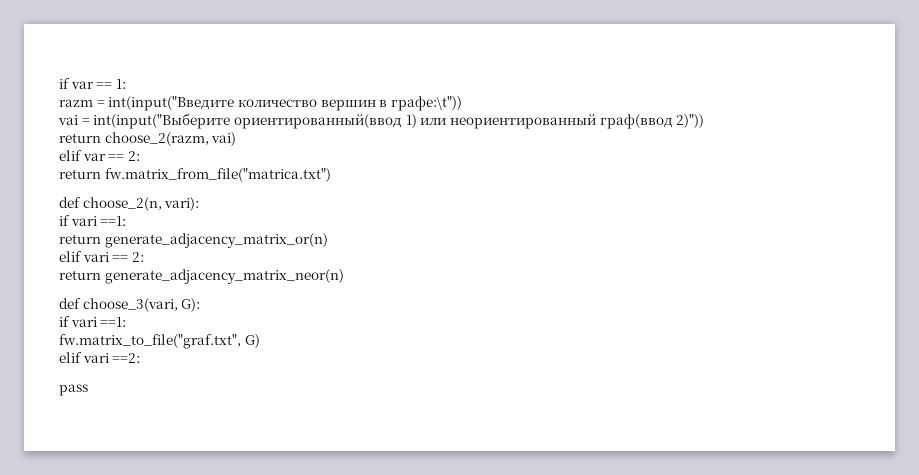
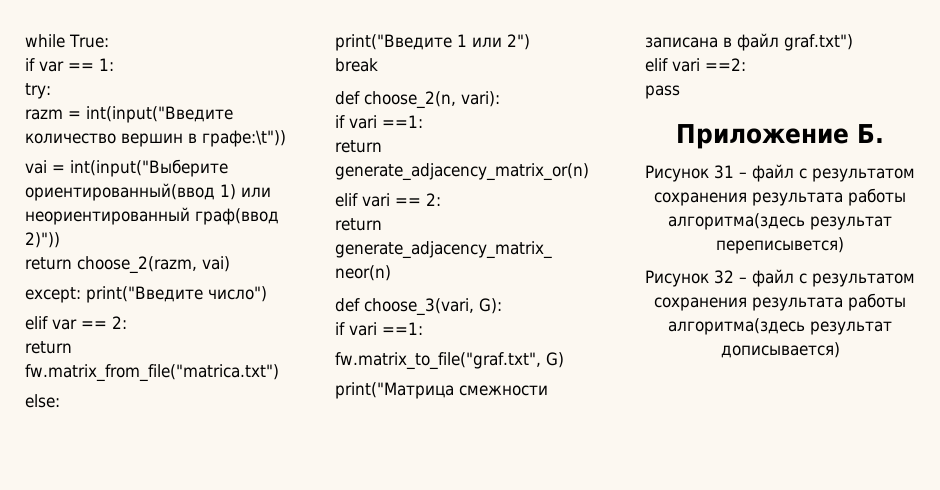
(59, 83) none -> [25,34,109,48] while True: //
(126, 84) none -> [25,83,51,99] // try:
(237, 139) none -> [25,286,267,303] // except: print("Введите число")
(331, 175) none -> [25,394,60,408] [335,34,530,51] [335,58,378,72] // else: // print("Введите 1 или 2") // break
[59,352,141,363] [59,384,88,396] elif vari ==2: // pass -> [335,382,548,399] [645,33,853,51] [645,58,746,72] [645,85,680,99] [676,124,884,149] [645,164,915,182] [654,188,906,206] [668,213,892,230] [716,237,844,254] [645,269,915,287] [654,293,906,311] [668,318,892,335] [720,342,840,358] print("Матрица смежности записана в файл graf.txt") // elif vari ==2: // pass // Приложение Б. // Рисунок 31 – файл с результатом сохранения результата работы алгоритма(здесь результат переписывется) // Рисунок 32 – файл с результатом сохранения результата работы алгоритма(здесь результат дописывается)

